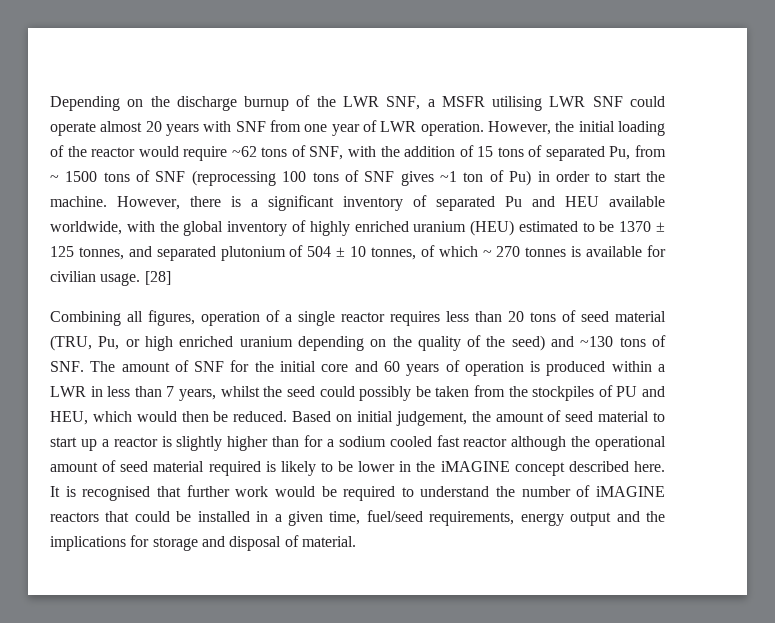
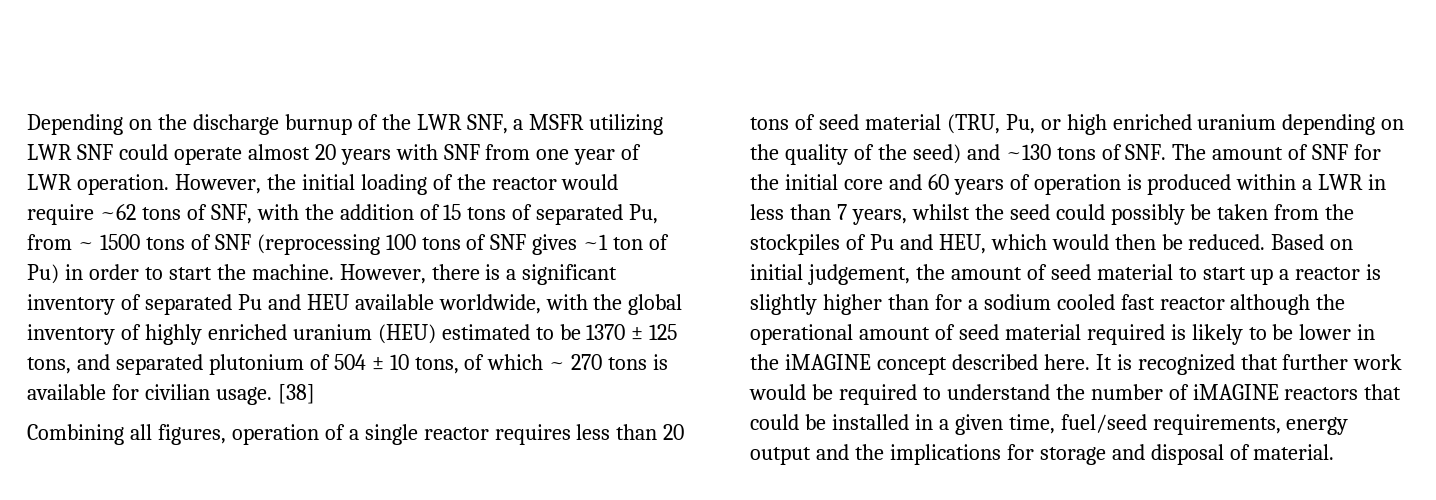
[492,96,543,111] utilising -> [589,114,664,135] utilizing
[78,247,124,260] tonnes, -> [27,357,71,374] tons,
[370,247,416,260] tonnes, -> [414,357,459,374] tons,
[525,247,567,257] tonnes -> [608,357,648,370] tons
[144,271,171,285] [28] -> [277,384,315,404] [38]
[616,386,638,397] PU -> [869,234,894,250] Pu
[82,486,151,501] recognised -> [1137,354,1235,375] recognized

